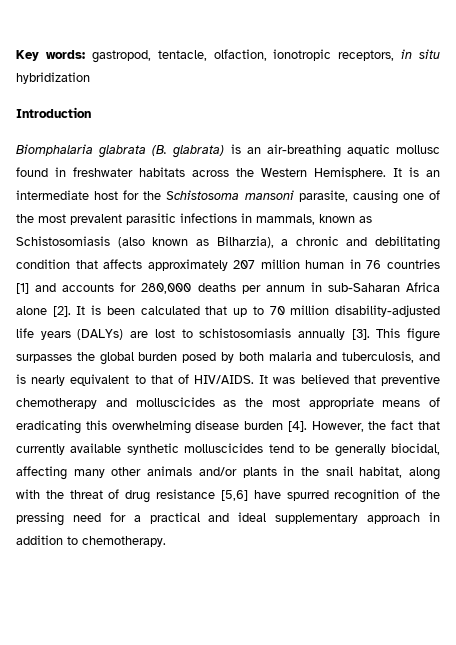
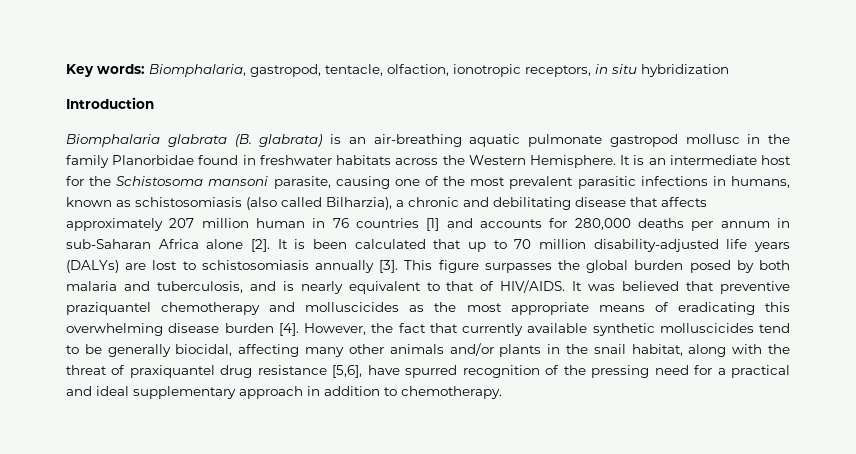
(85, 54) none -> [149,64,246,77] Biomphalaria,
[396,145,440,154] mollusc -> [528,134,790,147] [66,155,195,168] pulmonate gastropod mollusc in the family Planorbidae
[256,214,372,225] [16,236,209,248] mammals, known as Schistosomiasis (also known as -> [731,176,790,188] [66,197,322,210] humans, known as schistosomiasis (also called
[16,259,70,269] condition -> [575,197,626,207] disease
(441, 380) none -> [66,302,151,315] praziquantel
(120, 494) none -> [129,365,215,378] praxiquantel
[220,490,248,501] [5,6] -> [332,365,363,378] [5,6],

